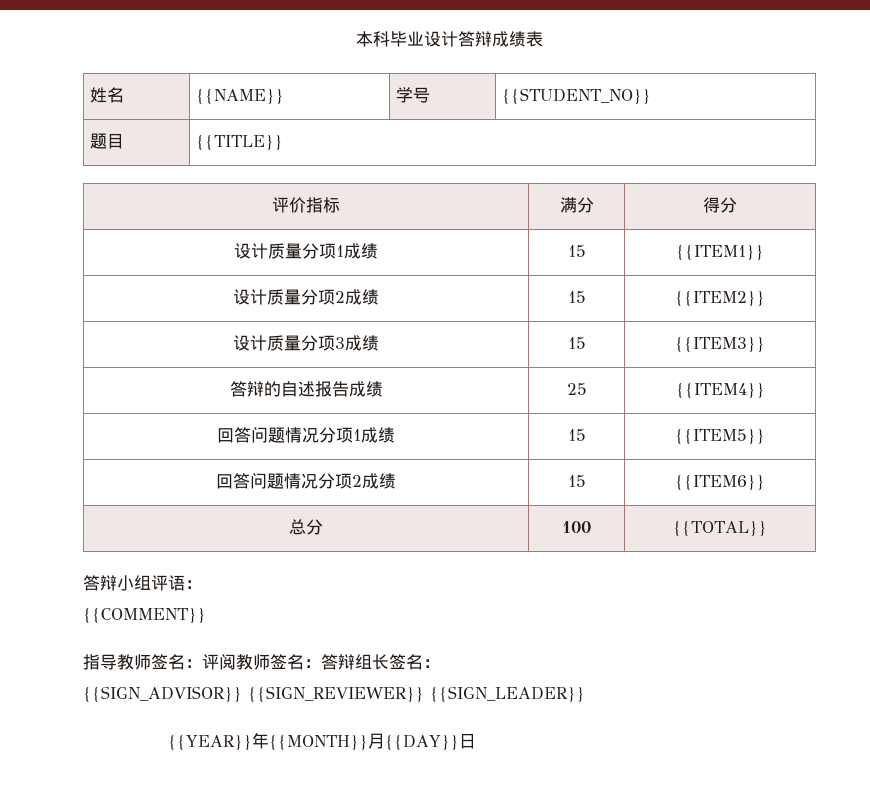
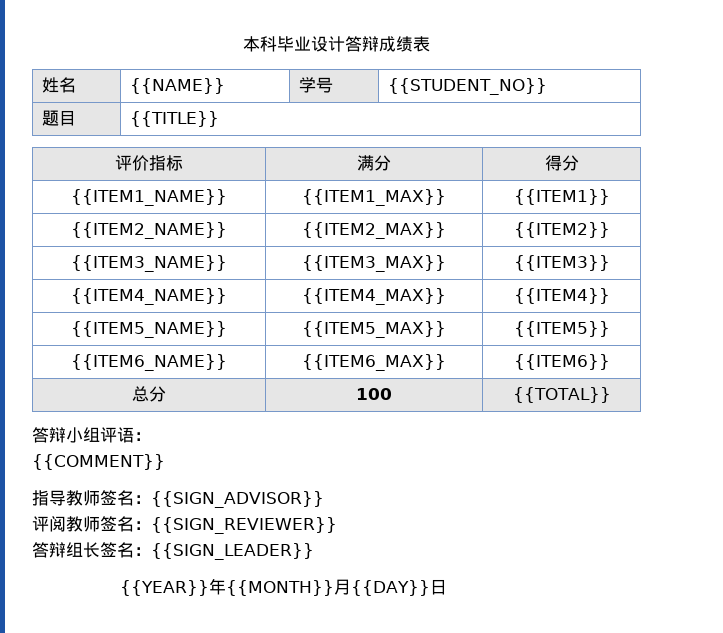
[234,243,379,259] [567,245,586,257] [676,244,764,260] [233,289,380,305] [567,291,586,303] [675,290,765,306] [233,335,380,351] [567,337,586,349] [675,336,765,352] [229,381,383,397] [566,383,587,395] [675,382,765,398] [217,427,396,443] [567,429,586,441] [675,428,765,444] [216,473,397,489] [567,475,586,487] 设计质量分项1成绩 | 15 | {{ITEM1}} // 设计质量分项2成绩 | 15 | {{ITEM2}} // 设计质量分项3成绩 | 15 | {{ITEM3}} // 答辩的自述报告成绩 | 25 | {{ITEM4}} // 回答问题情况分项1成绩 | 15 | {{ITEM5}} // 回答问题情况分项2成绩 | 15 -> [71,189,227,206] [301,189,446,206] [513,189,610,205] [71,222,227,239] [301,222,446,239] [513,222,610,238] [71,255,227,272] [301,255,446,272] [513,255,610,271] [71,288,227,305] [301,288,446,305] [513,288,610,304] [71,321,227,338] [301,321,446,338] [513,321,610,337] [71,354,227,371] [301,354,446,371] {{ITEM1_NAME}} | {{ITEM1_MAX}} | {{ITEM1}} // {{ITEM2_NAME}} | {{ITEM2_MAX}} | {{ITEM2}} // {{ITEM3_NAME}} | {{ITEM3_MAX}} | {{ITEM3}} // {{ITEM4_NAME}} | {{ITEM4_MAX}} | {{ITEM4}} // {{ITEM5_NAME}} | {{ITEM5_MAX}} | {{ITEM5}} // {{ITEM6_NAME}} | {{ITEM6_MAX}}
(202, 663) none -> [151,491,324,508] {{SIGN_ADVISOR}} //
(321, 663) none -> [151,517,337,534] {{SIGN_REVIEWER}} //
[83,686,424,702] // {{SIGN_ADVISOR}} {{SIGN_REVIEWER}} -> (151, 551) none

